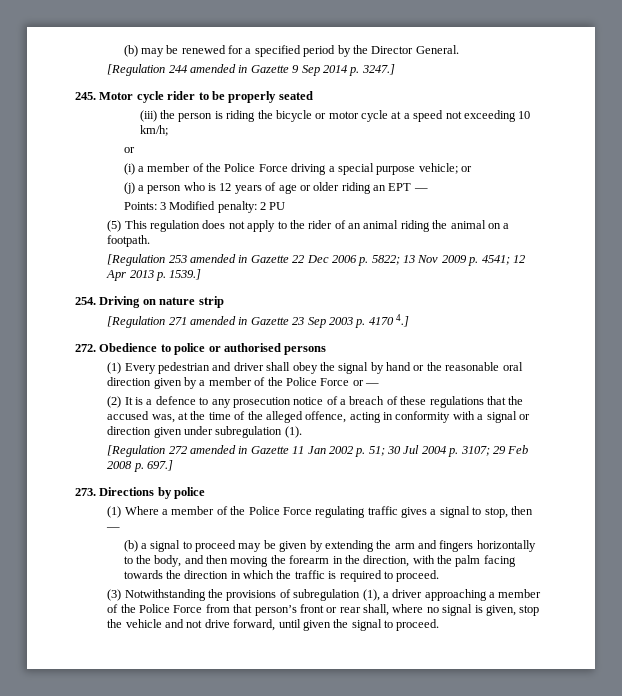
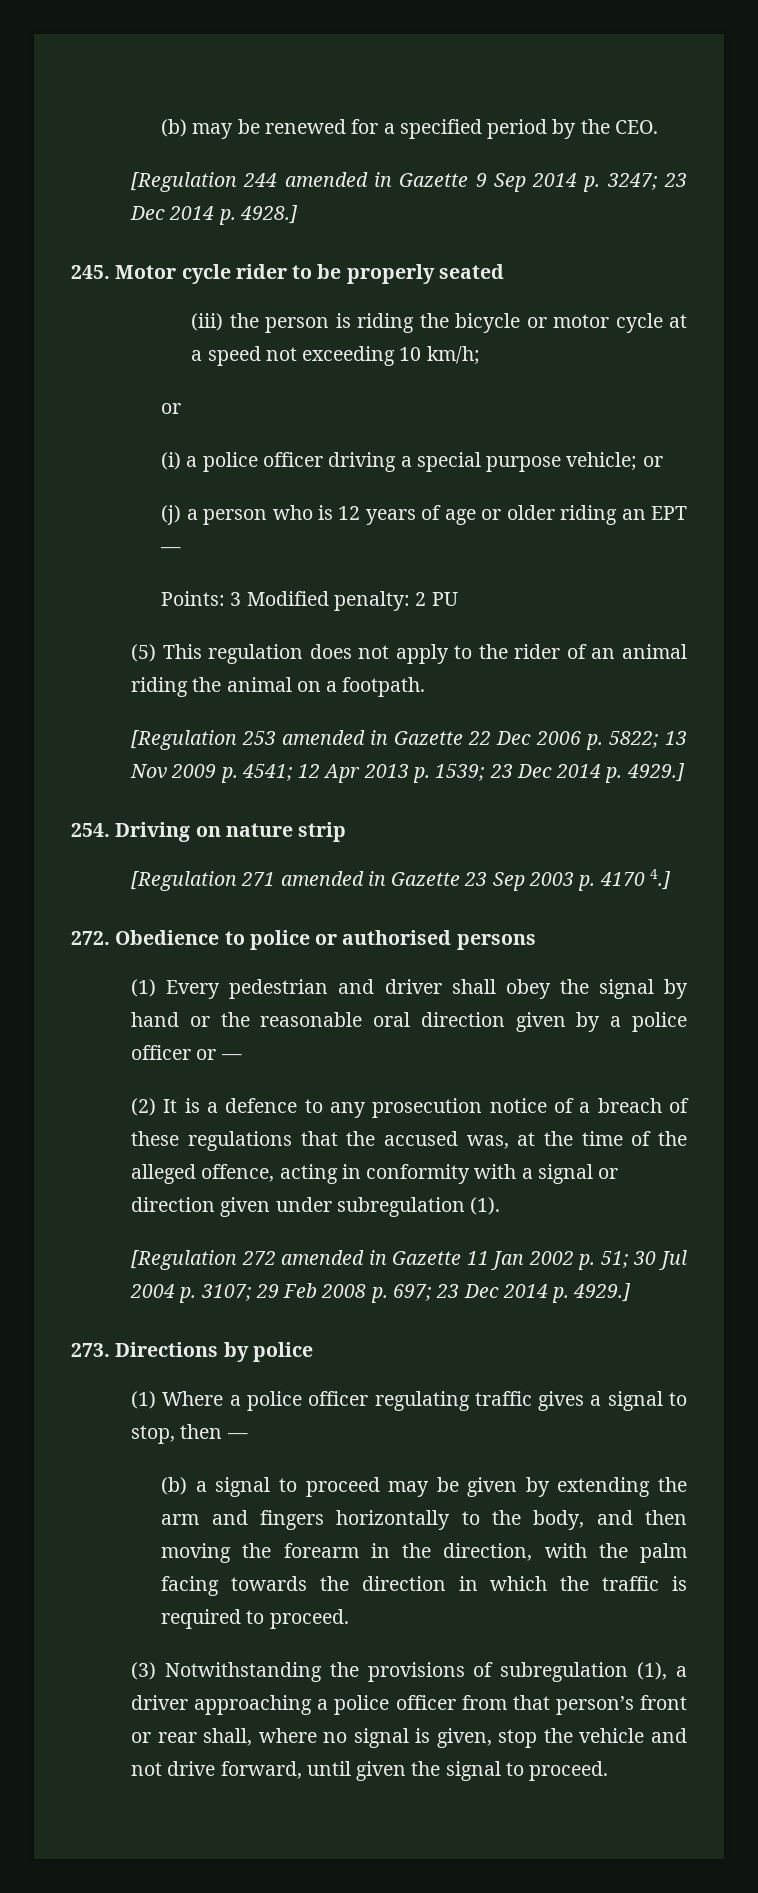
[371,45,459,54] Director General. -> [614,120,658,134] CEO.
[361,64,395,75] 3247.] -> [606,173,687,190] [130,205,298,225] 3247; 23 Dec 2014 p. 4928.]
[147,163,288,172] member of the Police Force -> [202,452,324,472] police officer
[169,269,202,280] 1539.] -> [435,763,685,783] 1539; 23 Dec 2014 p. 4929.]
[208,377,350,386] member of the Police Force -> [632,1012,687,1032] [131,1045,192,1060] police officer
[147,460,174,471] 697.] -> [392,1283,632,1303] 697; 23 Dec 2014 p. 4929.]
[171,506,312,515] member of the Police Force -> [247,1391,369,1411] police officer
[498,589,542,598] [107,604,203,613] member of the Police Force -> [334,1695,456,1715] police officer

